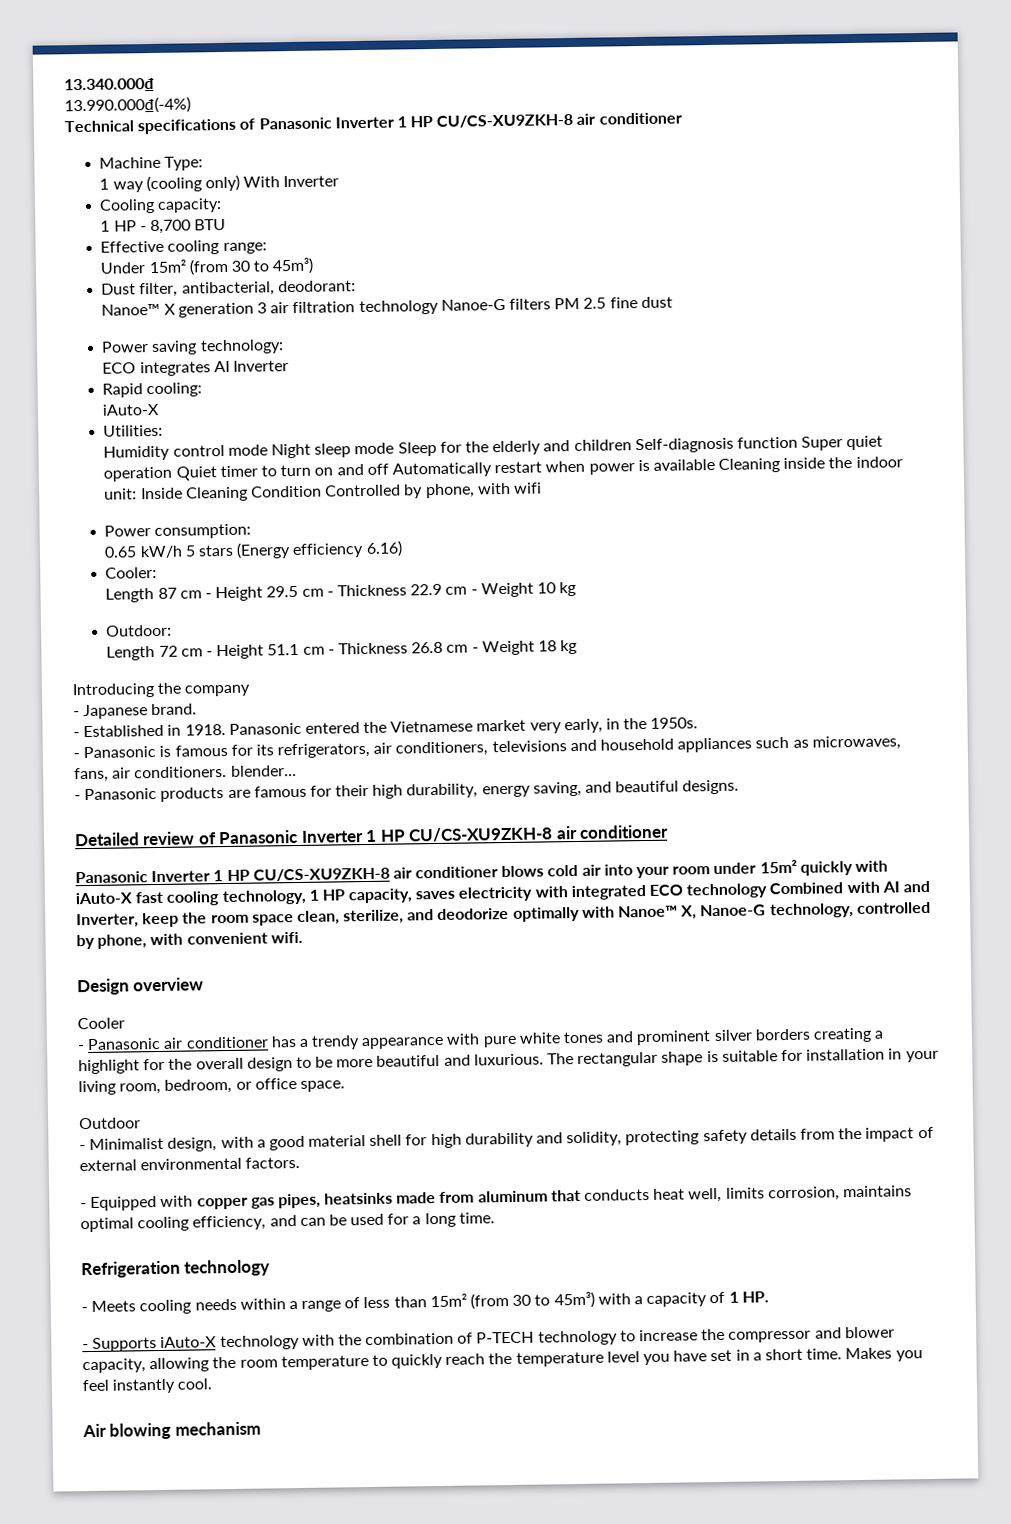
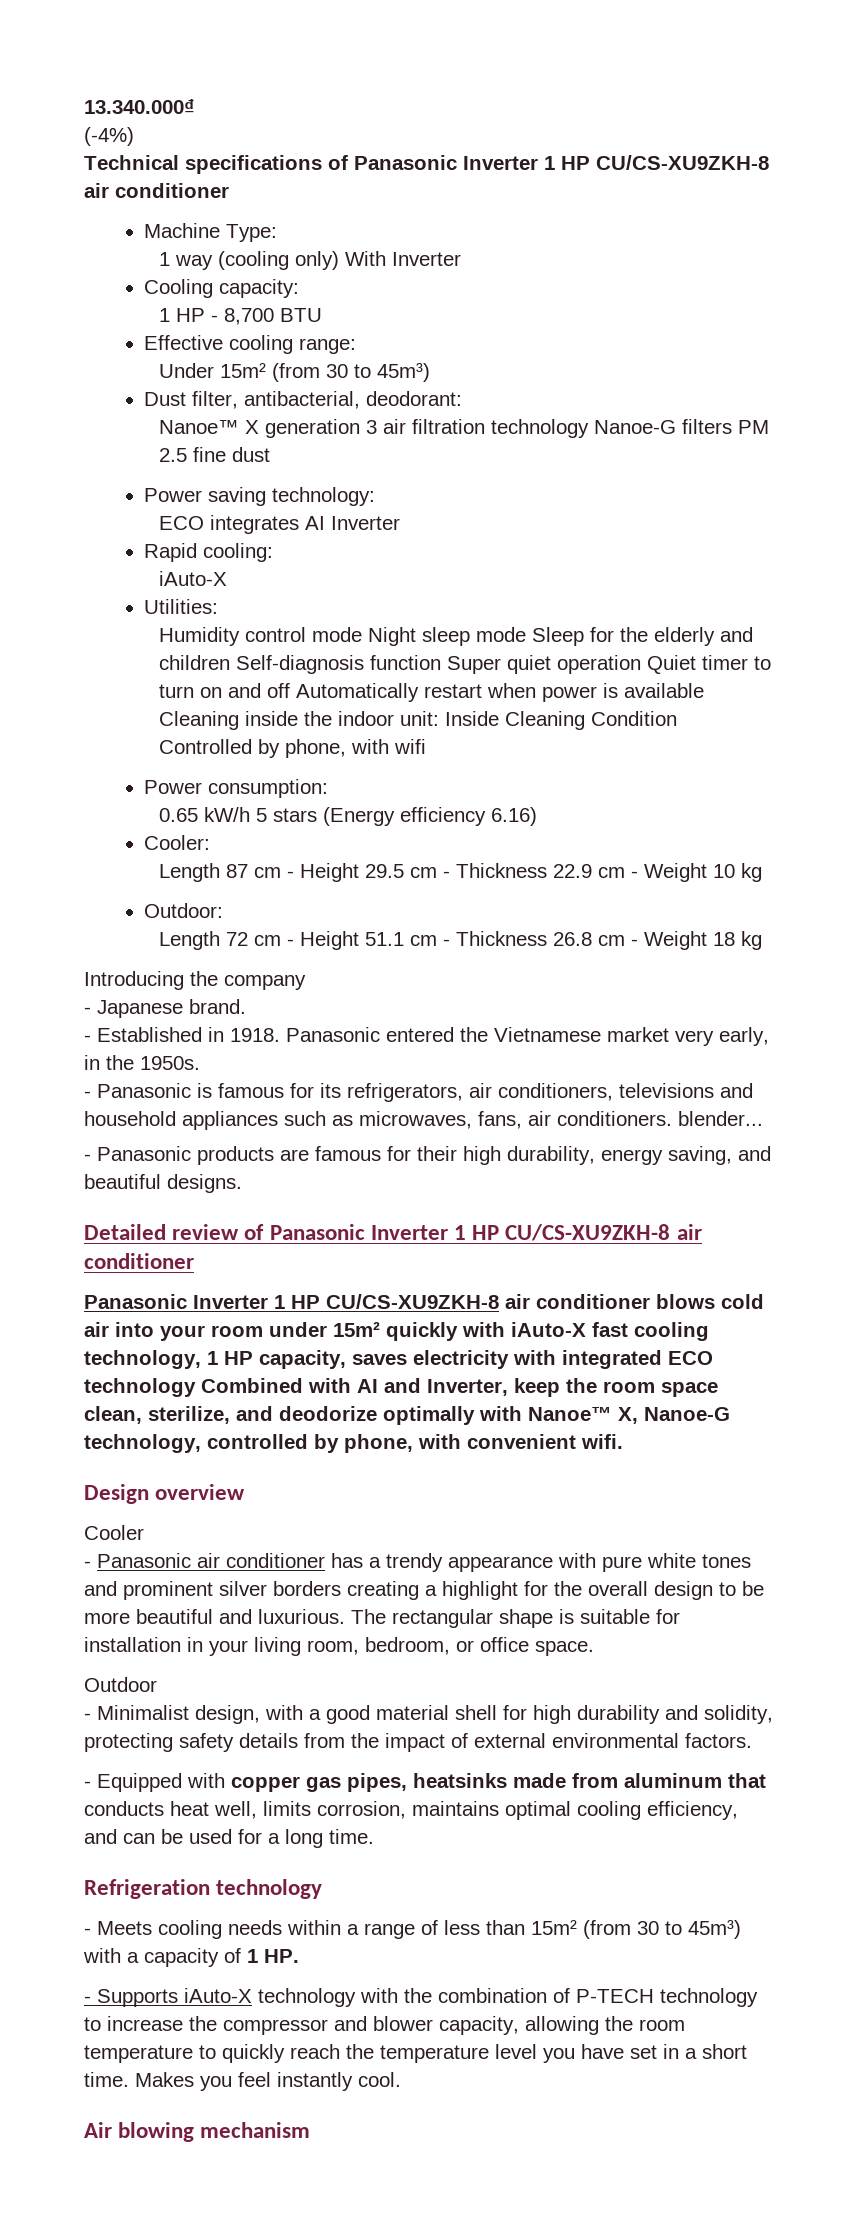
[64,96,191,115] 13.990.000₫(-4%) -> [84,127,134,146] (-4%)

